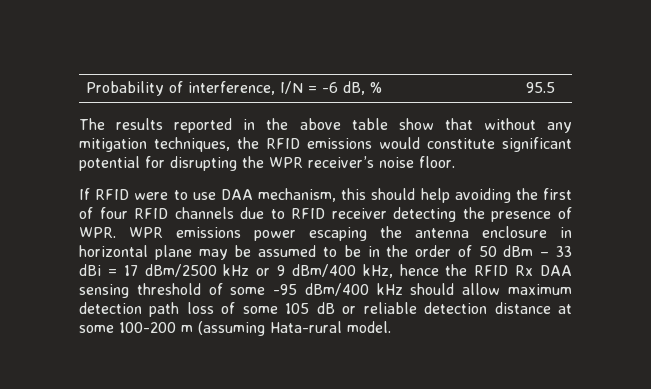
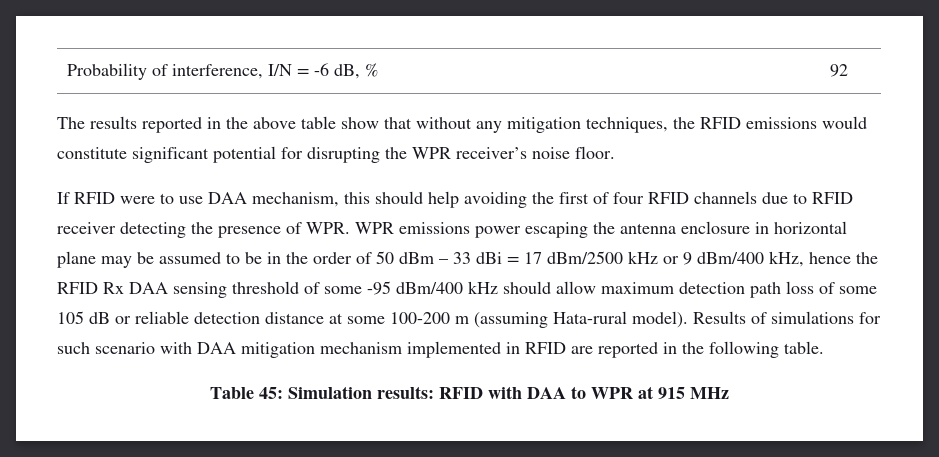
[526,82,555,93] 95.5 -> [829,64,848,77] 92
[347,321,391,333] model. -> [632,311,881,328] [57,341,824,358] [210,386,729,399] model). Results of simulations for such scenario with DAA mitigation mechanism implemented in RFID are reported in the following table. // Table 45: Simulation results: RFID with DAA to WPR at 915 MHz

